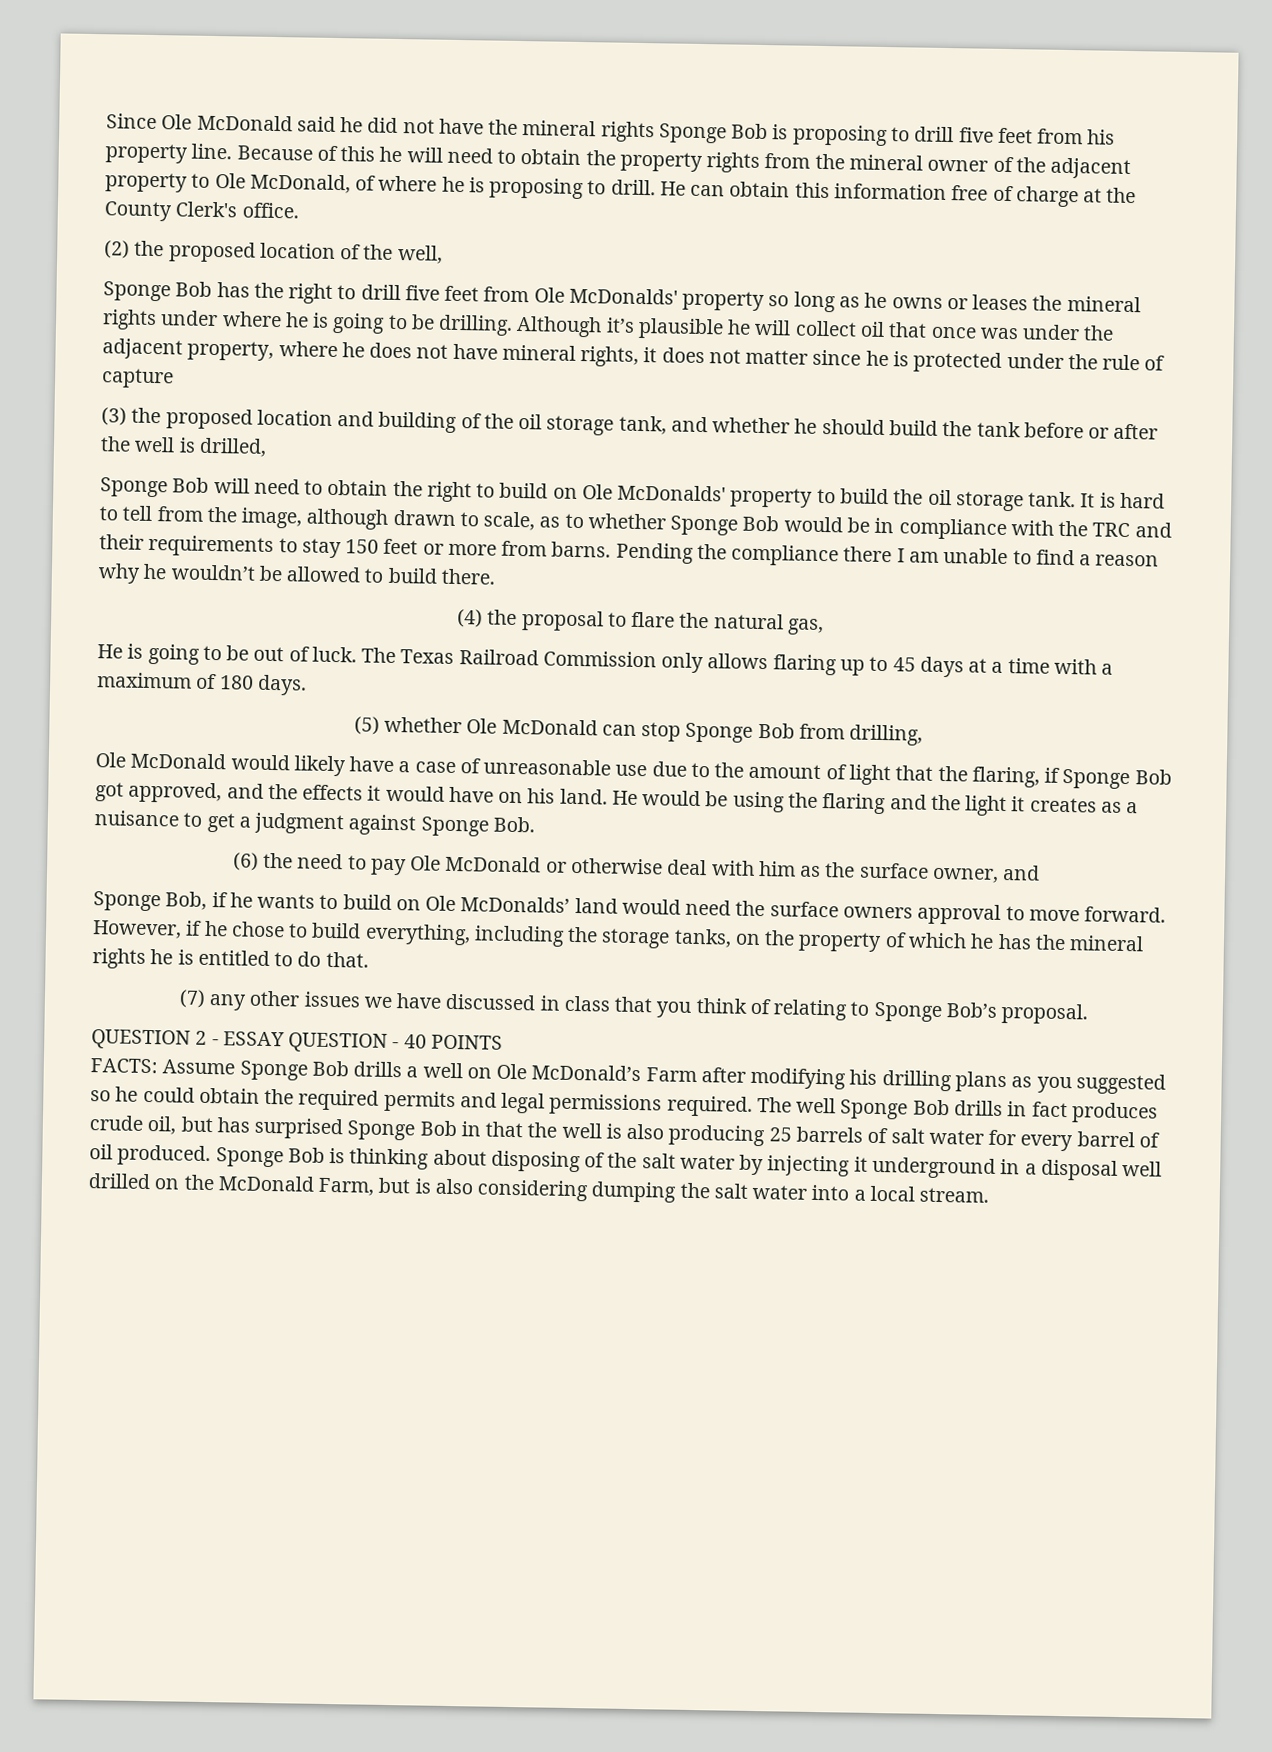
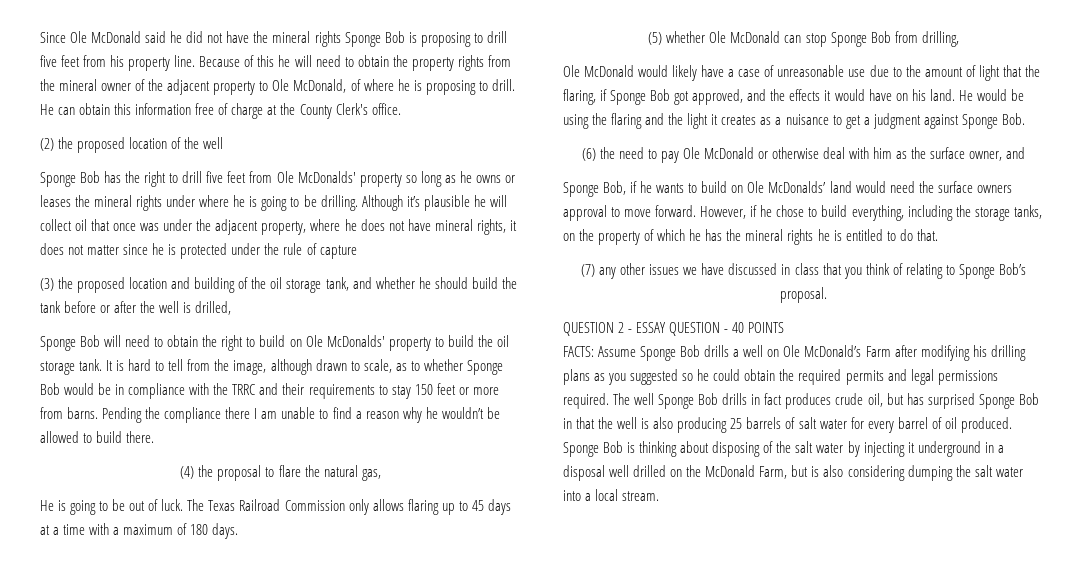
[397,244,443,264] well, -> [203,137,224,149] well
[1092,522,1131,538] TRC -> [232,384,256,395] TRRC

